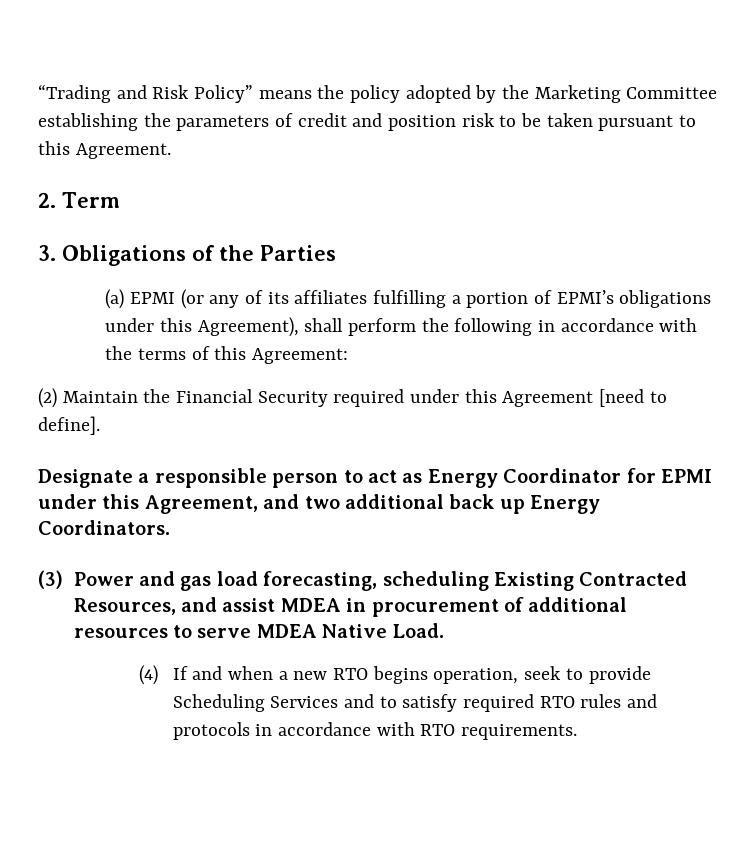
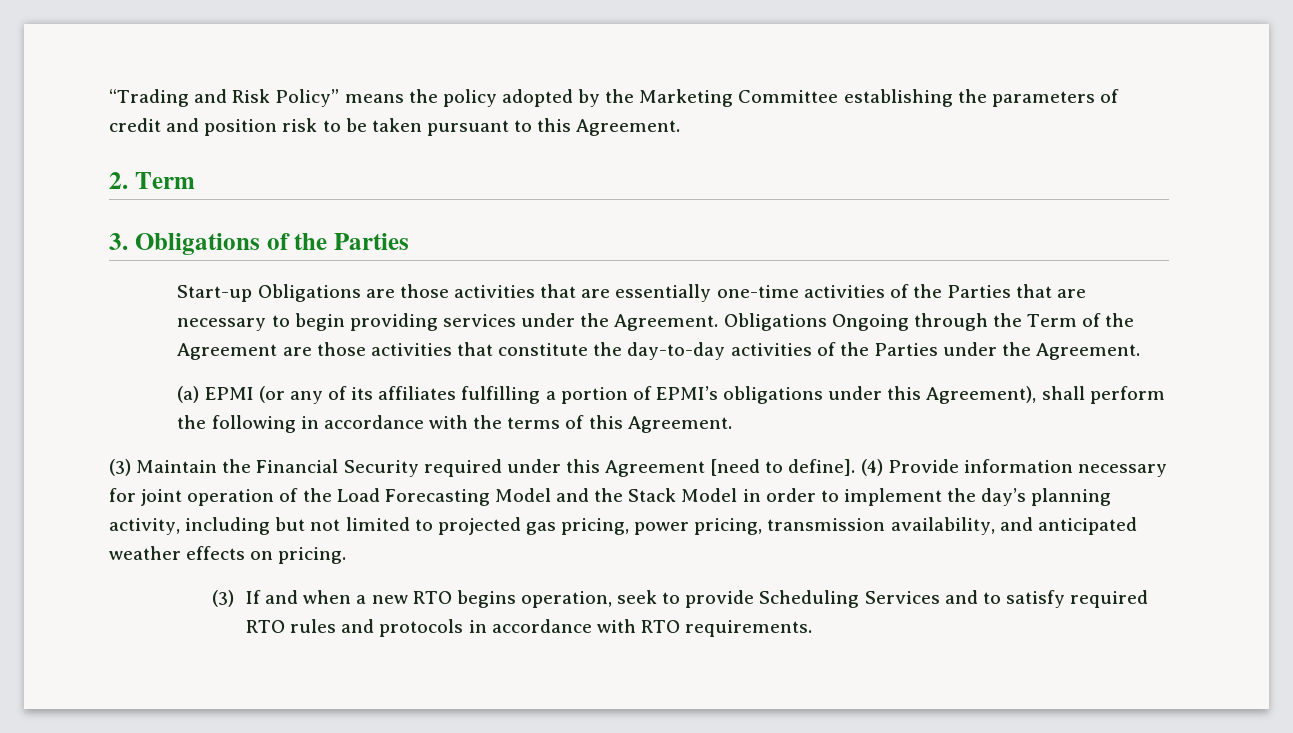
(336, 253) none -> [177,284,1087,302] [177,313,1135,331] [177,342,1141,360] // Start-up Obligations are those activities that are essentially one-time activities of the Parties that are necessary to begin providing services under the Agreement. Obligations Ongoing through the Term of the Agreement are those activities that constitute the day-to-day activities of the Parties under the Agreement.
[252,348,349,364] [38,388,57,408] Agreement: // (2) -> [627,416,732,433] [109,459,131,476] Agreement. // (3)
[38,468,712,488] [38,494,601,514] [38,520,170,535] [38,570,688,591] [73,597,628,617] [73,623,444,638] [139,665,159,685] // Designate a responsible person to act as Energy Coordinator for EPMI under this Agreement, and two additional back up Energy Coordinators. // (3) Power and gas load forecasting, scheduling Existing Contracted Resources, and assist MDEA in procurement of additional resources to serve MDEA Native Load. // (4) -> [860,459,1167,477] [109,488,1112,506] [109,517,1137,535] [109,546,347,564] [211,590,234,607] (4) Provide information necessary for joint operation of the Load Forecasting Model and the Stack Model in order to implement the day’s planning activity, including but not limited to projected gas pricing, power pricing, transmission availability, and anticipated weather effects on pricing. // (3)

